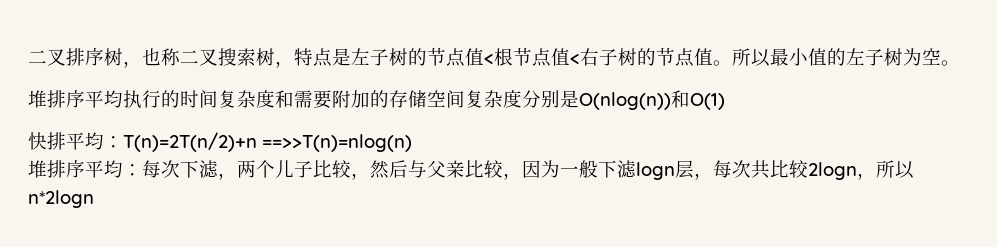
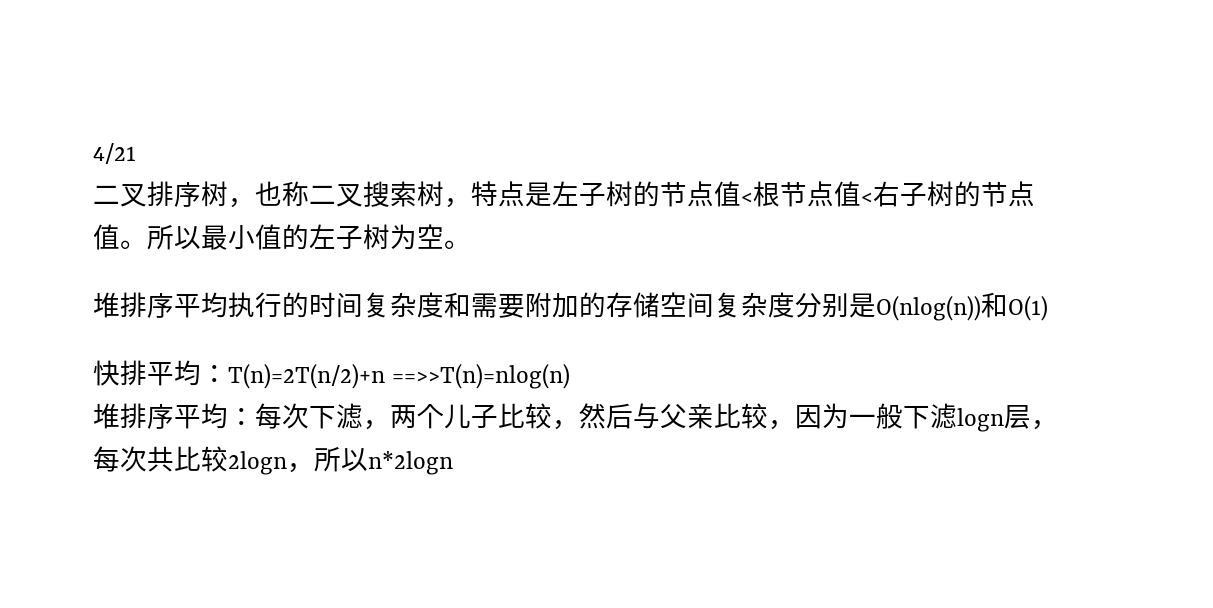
(28, 57) none -> [93,143,136,164] 4/21 //

